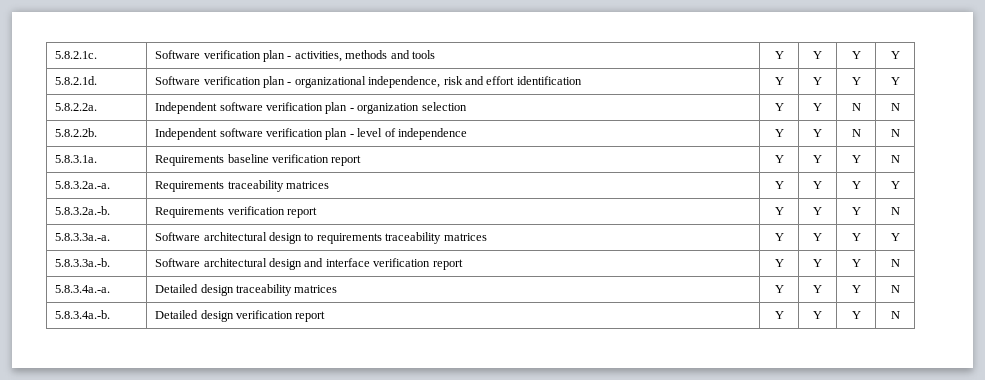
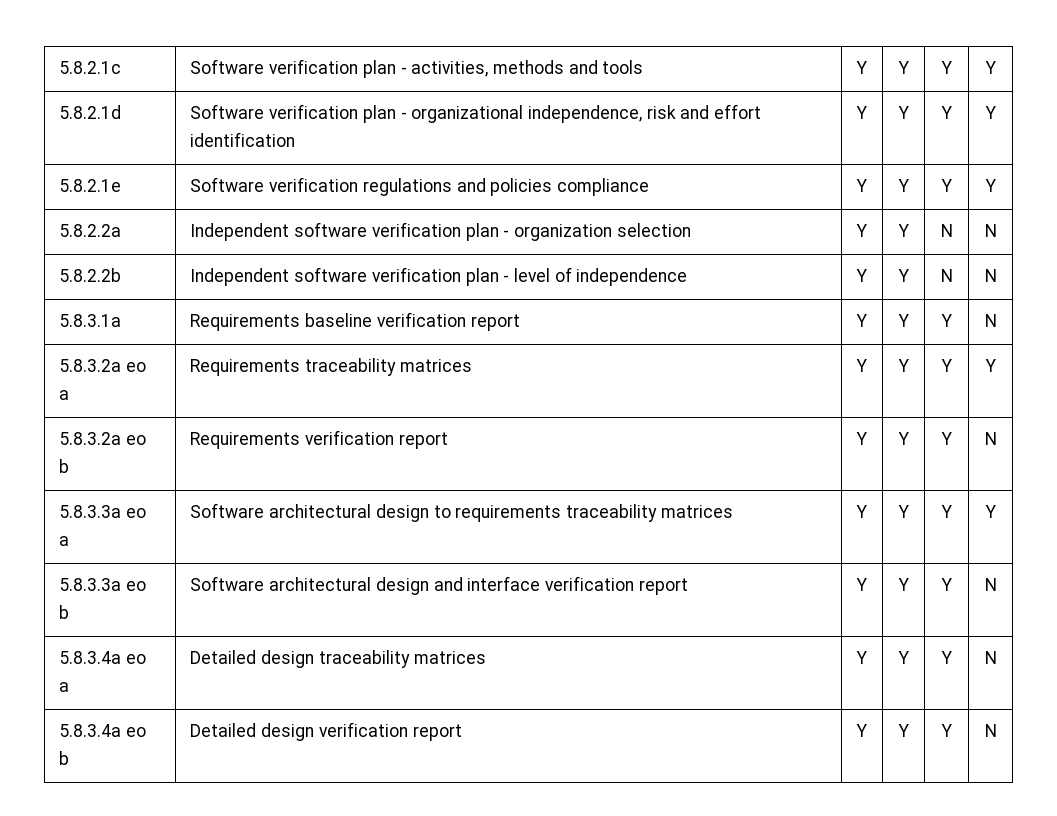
[55,51,98,59] 5.8.2.1c. -> [59,61,122,74] 5.8.2.1c
[55,76,98,85] 5.8.2.1d. -> [59,105,122,119] 5.8.2.1d
[55,103,98,111] 5.8.2.2a. -> [59,179,122,192] [190,177,649,196] [856,179,867,192] [897,179,909,192] [940,179,952,192] [984,179,996,192] [59,224,122,237] 5.8.2.1e | Software verification regulations and policies compliance | Y | Y | Y | Y // 5.8.2.2a
[55,128,98,137] 5.8.2.2b. -> [59,268,122,282] 5.8.2.2b
[55,155,98,163] 5.8.3.1a. -> [59,314,122,327] 5.8.3.1a
[55,181,111,189] 5.8.3.2a.-a. -> [59,359,147,372] [59,390,70,400] 5.8.3.2a eo a
[55,206,111,215] 5.8.3.2a.-b. -> [59,432,147,445] [59,459,70,473] 5.8.3.2a eo b
[55,233,111,241] 5.8.3.3a.-a. -> [59,505,147,518] [59,536,70,546] 5.8.3.3a eo a
[55,258,111,267] 5.8.3.3a.-b. -> [59,578,147,591] [59,605,70,619] 5.8.3.3a eo b
[55,285,111,293] 5.8.3.4a.-a. -> [59,651,147,664] [59,682,70,692] 5.8.3.4a eo a
[55,310,111,319] 5.8.3.4a.-b. -> [59,724,147,737] [59,751,70,765] 5.8.3.4a eo b

